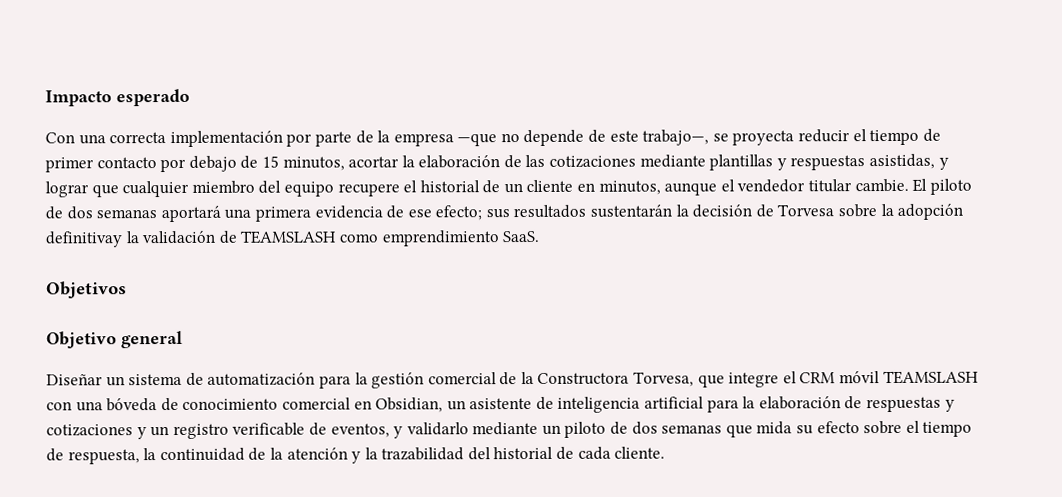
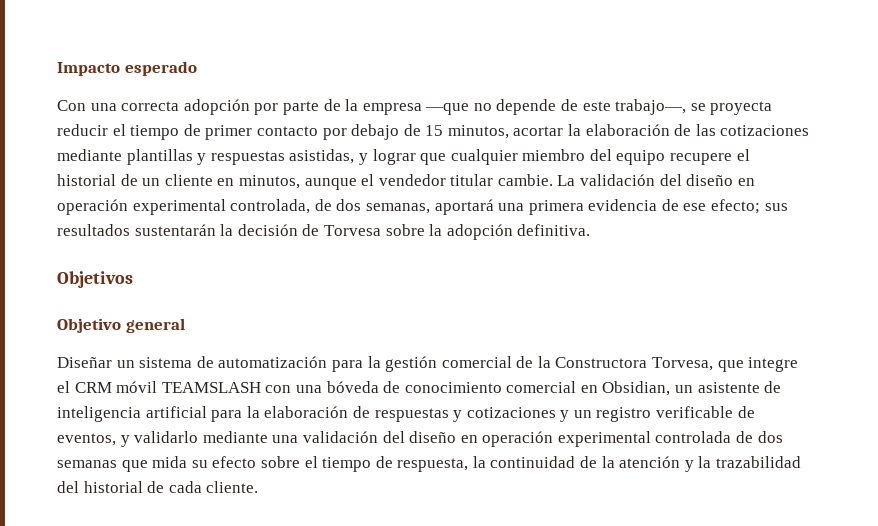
[169,130,283,148] implementación -> [183,99,250,115] adopción
[912,178,972,195] [45,206,158,220] El piloto de dos semanas -> [557,174,755,186] [57,199,430,215] La validación del diseño en operación experimental controlada, de dos semanas,
[45,230,540,248] definitivay la validación de TEAMSLASH como emprendimiento SaaS. -> [517,224,591,236] definitiva.
[541,421,607,438] un piloto -> [272,431,732,447] una validación del diseño en operación experimental controlada

